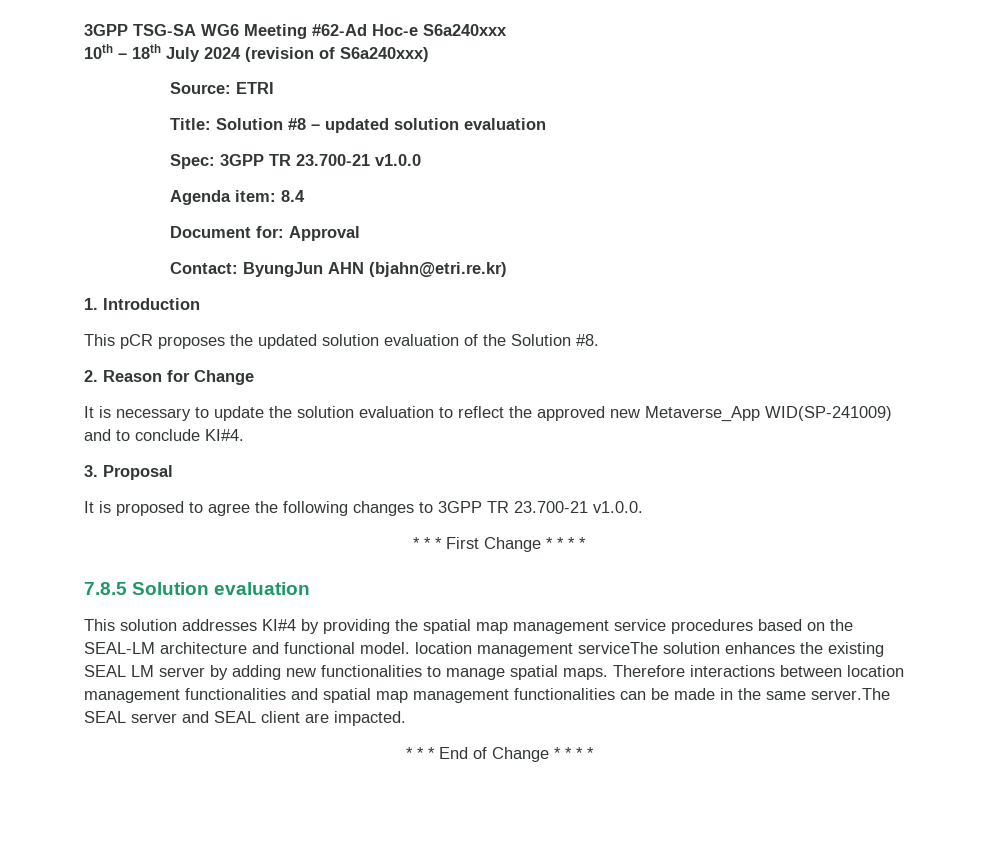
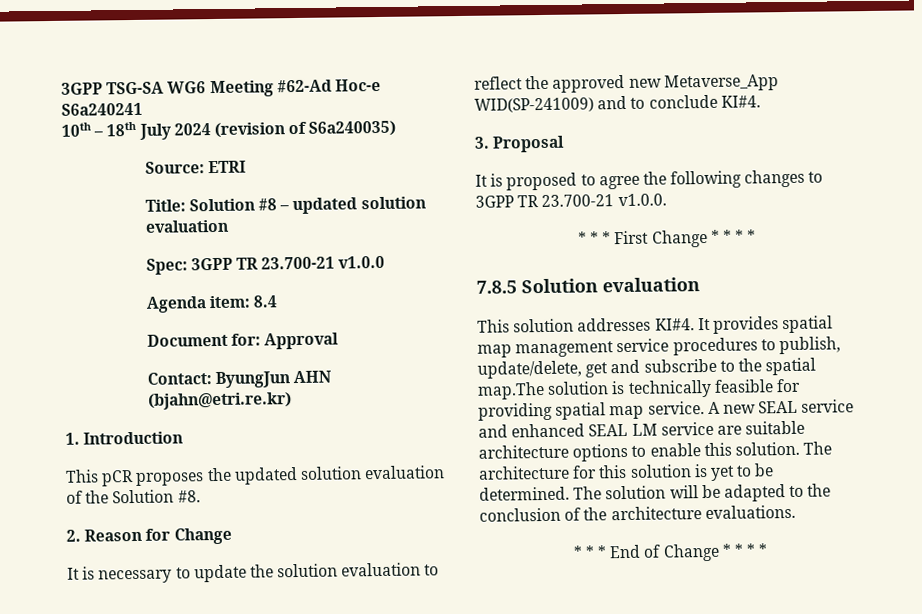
[423,24,507,36] S6a240xxx -> [61,102,143,116] S6a240241
[340,47,429,62] S6a240xxx) -> [308,120,397,137] S6a240035)
[262,619,418,634] KI#4 by providing the -> [654,316,779,334] KI#4. It provides
[758,619,853,631] [84,642,884,657] [84,665,904,680] [84,688,890,703] [84,711,406,726] based on the SEAL-LM architecture and functional model. location management serviceThe solution enhances the existing SEAL LM server by adding new functionalities to manage spatial maps. Therefore interactions between location management functionalities and spatial map management functionalities can be made in the same server.The SEAL server and SEAL client are impacted. -> [760,336,841,355] [477,357,817,379] [477,378,801,400] [478,399,855,421] [478,420,806,438] [478,441,833,462] [478,463,775,481] [479,483,832,502] [479,504,796,522] to publish, update/delete, get and subscribe to the spatial map.The solution is technically feasible for providing spatial map service. A new SEAL service and enhanced SEAL LM service are suitable architecture options to enable this solution. The architecture for this solution is yet to be determined. The solution will be adapted to the conclusion of the architecture evaluations.

